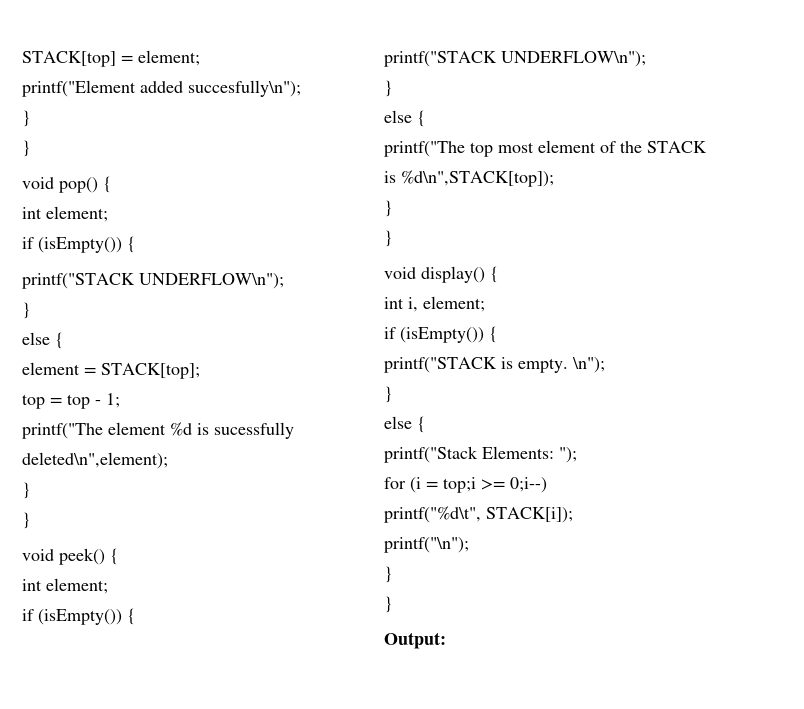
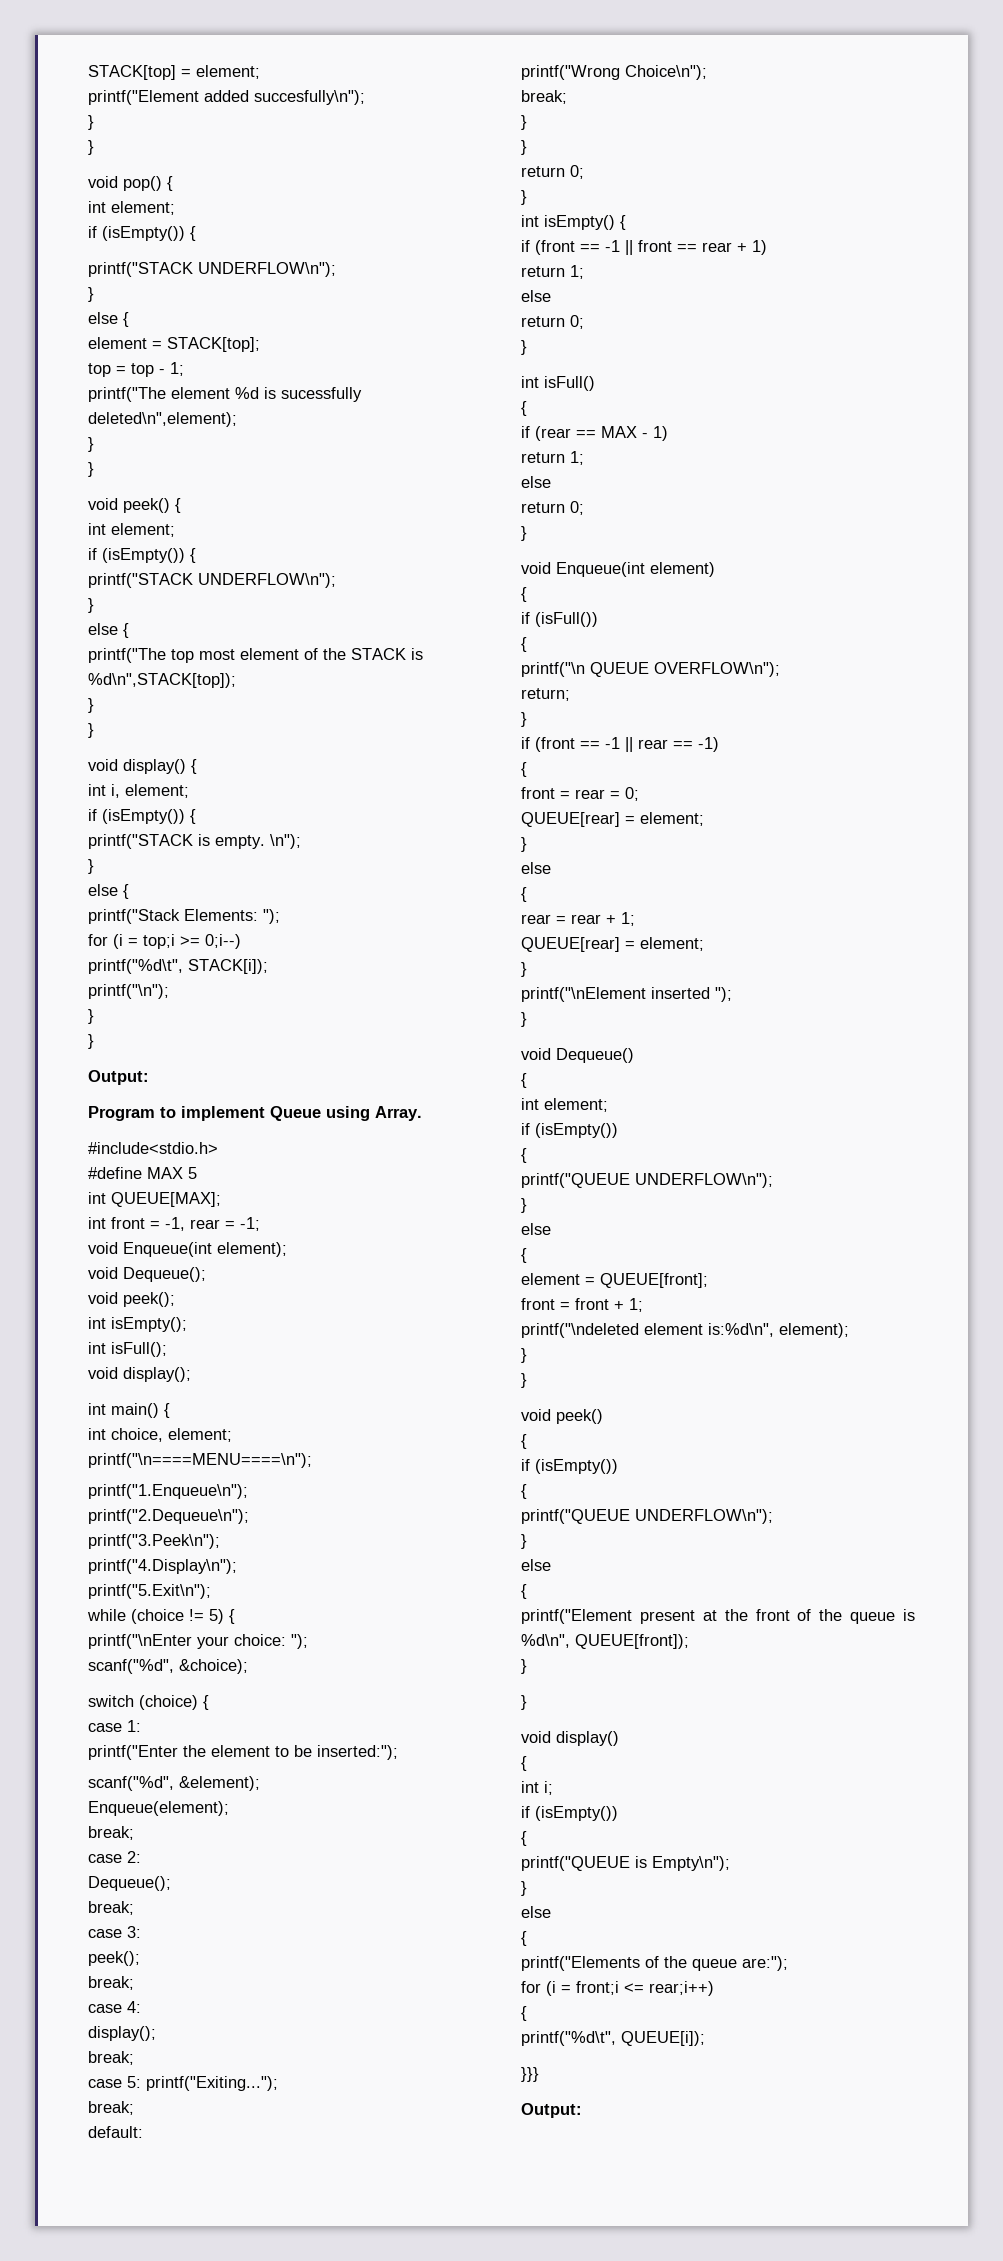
(446, 640) none -> [88,1106,422,1121] [88,1142,218,1154] [88,1167,197,1179] [88,1192,221,1207] [88,1217,260,1231] [88,1242,287,1257] [88,1267,206,1282] [88,1292,175,1307] [88,1317,187,1332] [88,1342,167,1357] [88,1367,191,1382] [88,1403,170,1418] [88,1428,232,1442] [88,1453,312,1468] [88,1484,248,1499] [88,1509,249,1524] [88,1534,220,1549] [88,1559,237,1574] [88,1584,211,1599] [87,1609,235,1624] [88,1634,308,1649] [88,1659,248,1674] [88,1695,209,1710] [88,1720,141,1732] [88,1745,398,1760] [88,1776,260,1791] [88,1801,229,1816] [88,1826,134,1840] [88,1851,141,1863] [88,1876,171,1891] [88,1901,134,1915] [88,1926,141,1938] [88,1951,140,1966] [88,1976,134,1990] [88,2001,141,2013] [88,2026,156,2041] [88,2051,134,2065] [88,2076,278,2091] [88,2101,134,2115] [88,2126,143,2138] [521,65,707,80] [521,90,567,104] [521,115,527,130] [521,140,527,155] [521,165,584,179] [521,190,527,205] [521,215,626,230] [521,240,767,255] [521,265,584,279] [521,290,551,302] [521,315,584,329] [521,340,527,355] [521,376,595,391] [521,401,527,416] [521,426,668,441] [521,451,584,465] [521,476,551,488] [521,501,584,515] [521,526,527,541] [521,562,715,577] [521,587,527,602] [521,612,598,627] [521,637,527,652] [521,662,780,677] [521,688,570,701] [521,712,527,727] [521,737,719,752] [521,762,527,777] [521,787,639,801] [521,812,704,827] [521,837,527,852] [521,862,551,874] [521,887,527,902] [521,912,635,926] [521,937,704,952] [521,962,527,977] [521,987,732,1002] [521,1012,527,1027] [521,1048,634,1063] [521,1073,527,1088] [521,1098,608,1112] [521,1123,618,1138] [521,1148,527,1163] [521,1173,773,1188] [521,1198,527,1213] [521,1223,551,1235] [521,1248,527,1263] [521,1273,708,1288] [521,1298,643,1312] [521,1323,849,1338] [521,1348,527,1363] [521,1373,527,1388] [521,1409,603,1424] [521,1434,527,1449] [521,1459,618,1474] [521,1484,527,1499] [521,1509,773,1524] [521,1534,527,1549] [521,1559,551,1571] [521,1584,527,1599] [521,1609,915,1624] [521,1634,689,1649] [521,1659,527,1674] [521,1695,527,1710] [521,1731,619,1746] [521,1756,527,1771] [521,1781,553,1795] [521,1806,618,1821] [521,1831,527,1846] [521,1856,730,1871] [521,1881,527,1896] [521,1906,551,1918] [521,1931,527,1946] [521,1956,788,1971] [521,1981,714,1996] [521,2006,527,2021] [521,2031,705,2046] [521,2067,539,2082] [521,2103,582,2118] // Program to implement Queue using Array. // #include<stdio.h> // #define MAX 5 // int QUEUE[MAX]; // int front = -1, rear = -1; // void Enqueue(int element); // void Dequeue(); // void peek(); // int isEmpty(); // int isFull(); // void display(); // int main() { // int choice, element; // printf("\n====MENU====\n"); // printf("1.Enqueue\n"); // printf("2.Dequeue\n"); // printf("3.Peek\n"); // printf("4.Display\n"); // printf("5.Exit\n"); // while (choice != 5) { // printf("\nEnter your choice: "); // scanf("%d", &choice); // switch (choice) { // case 1: // printf("Enter the element to be inserted:"); // scanf("%d", &element); // Enqueue(element); // break; // case 2: // Dequeue(); // break; // case 3: // peek(); // break; // case 4: // display(); // break; // case 5: printf("Exiting..."); // break; // default: // printf("Wrong Choice\n"); // break; // } // } // return 0; // } // int isEmpty() { // if (front == -1 || front == rear + 1) // return 1; // else // return 0; // } // int isFull() // { // if (rear == MAX - 1) // return 1; // else // return 0; // } // void Enqueue(int element) // { // if (isFull()) // { // printf("\n QUEUE OVERFLOW\n"); // return; // } // if (front == -1 || rear == -1) // { // front = rear = 0; // QUEUE[rear] = element; // } // else // { // rear = rear + 1; // QUEUE[rear] = element; // } // printf("\nElement inserted "); // } // void Dequeue() // { // int element; // if (isEmpty()) // { // printf("QUEUE UNDERFLOW\n"); // } // else // { // element = QUEUE[front]; // front = front + 1; // printf("\ndeleted element is:%d\n", element); // } // } // void peek() // { // if (isEmpty()) // { // printf("QUEUE UNDERFLOW\n"); // } // else // { // printf("Element present at the front of the queue is %d\n", QUEUE[front]); // } // } // void display() // { // int i; // if (isEmpty()) // { // printf("QUEUE is Empty\n"); // } // else // { // printf("Elements of the queue are:"); // for (i = front;i <= rear;i++) // { // printf("%d\t", QUEUE[i]); // }}} // Output:

